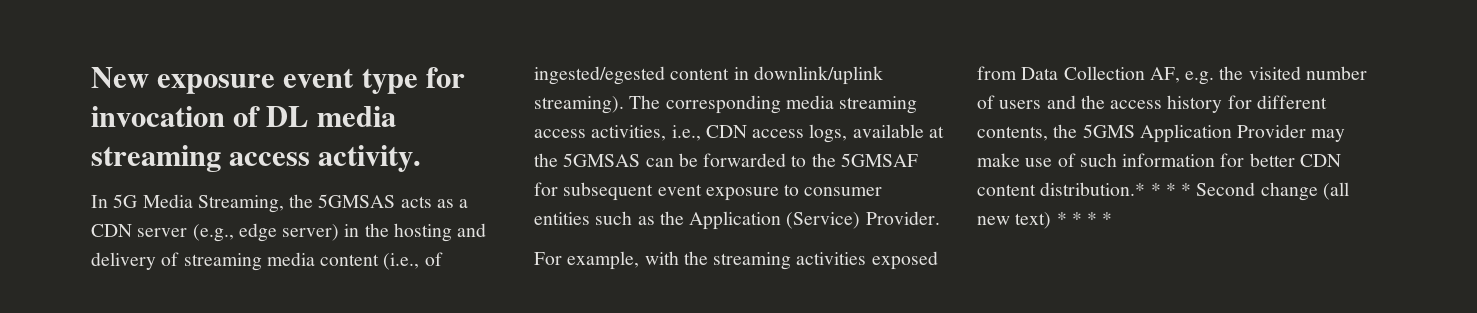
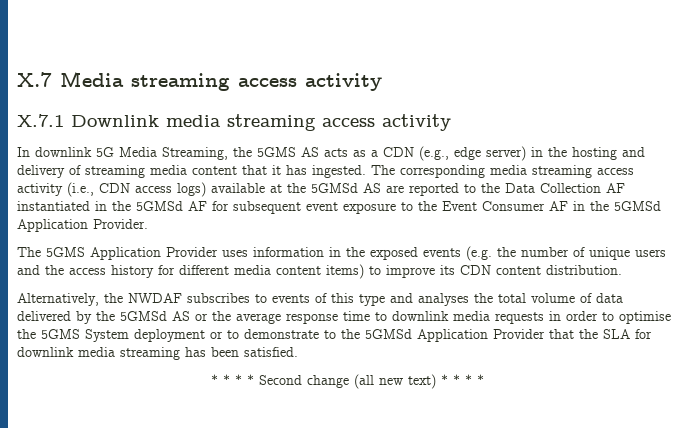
[91,67,465,94] [91,106,396,127] [91,145,422,172] New exposure event type for invocation of DL media streaming access activity. -> [17,71,382,91] [17,114,451,131] X.7 Media streaming access activity // X.7.1 Downlink media streaming access activity
(108, 201) none -> [35,147,92,157] downlink
[318,194,396,208] 5GMSAS -> [257,147,319,157] 5GMS AS
[137,228,188,237] server -> (414, 152) none
[383,252,443,270] [534,66,883,85] [534,96,624,114] (i.e., of ingested/egested content in downlink/uplink streaming). -> [242,165,366,178] that it has ingested.
[591,125,701,141] activities, i.e., -> [17,182,94,197] activity (i.e.,
[809,124,848,143] logs, -> [177,182,206,197] logs)
[563,153,918,167] 5GMSAS can be forwarded to the 5GMSAF -> [311,183,625,196] [17,201,207,211] 5GMSd AS are reported to the Data Collection AF instantiated in the 5GMSd AF
[804,187,883,196] [534,211,940,230] [534,251,938,270] [977,66,1301,85] consumer entities such as the Application (Service) Provider. // For example, with the streaming activities exposed from Data Collection AF, e.g. the visited -> [418,201,661,211] [17,219,148,232] [17,246,516,261] the Event Consumer AF in the 5GMSd Application Provider. // The 5GMS Application Provider uses information in the exposed events (e.g. the
(995, 102) none -> [589,247,630,260] unique
[977,124,1346,143] [977,153,1341,167] [977,182,1146,196] contents, the 5GMS Application Provider may make use of such information for better CDN content distribution.* -> [234,264,622,279] [17,293,623,306] [17,311,671,324] [17,329,652,342] [17,347,298,360] [211,374,218,385] media content items) to improve its CDN content distribution. // Alternatively, the NWDAF subscribes to events of this type and analyses the total volume of data delivered by the 5GMSd AS or the average response time to downlink media requests in order to optimise the 5GMS System deployment or to demonstrate to the 5GMSd Application Provider that the SLA for downlink media streaming has been satisfied. // *

